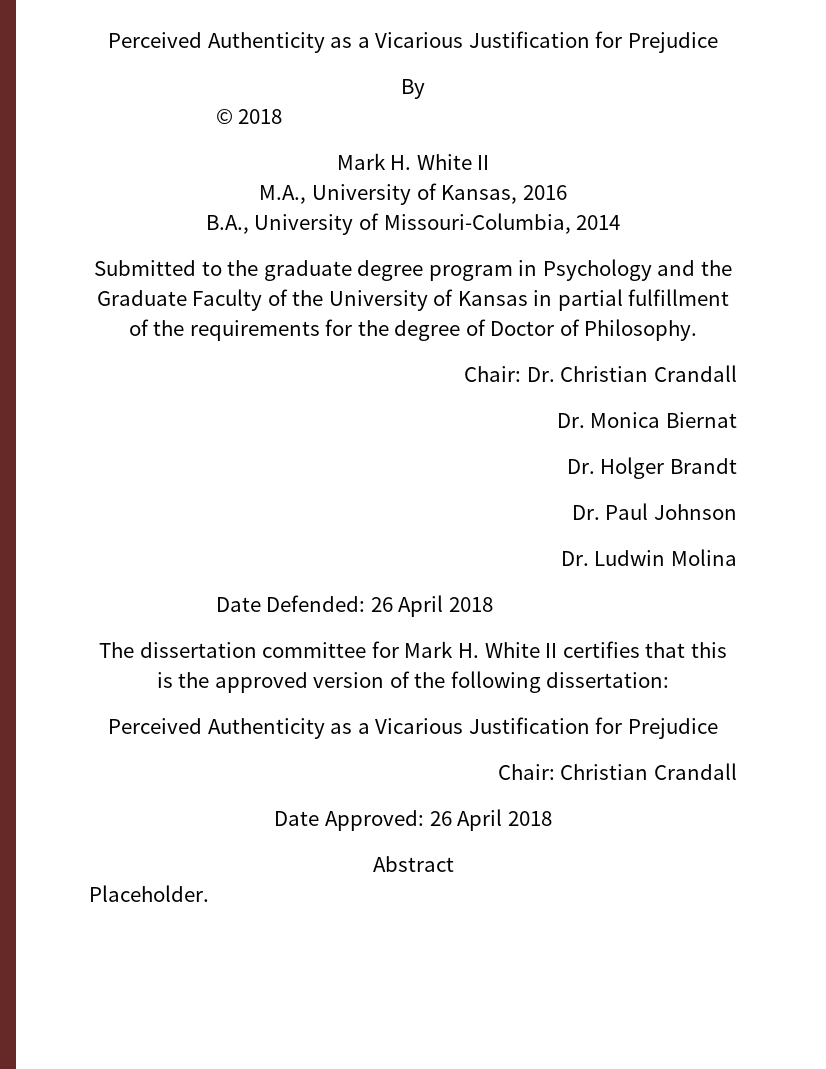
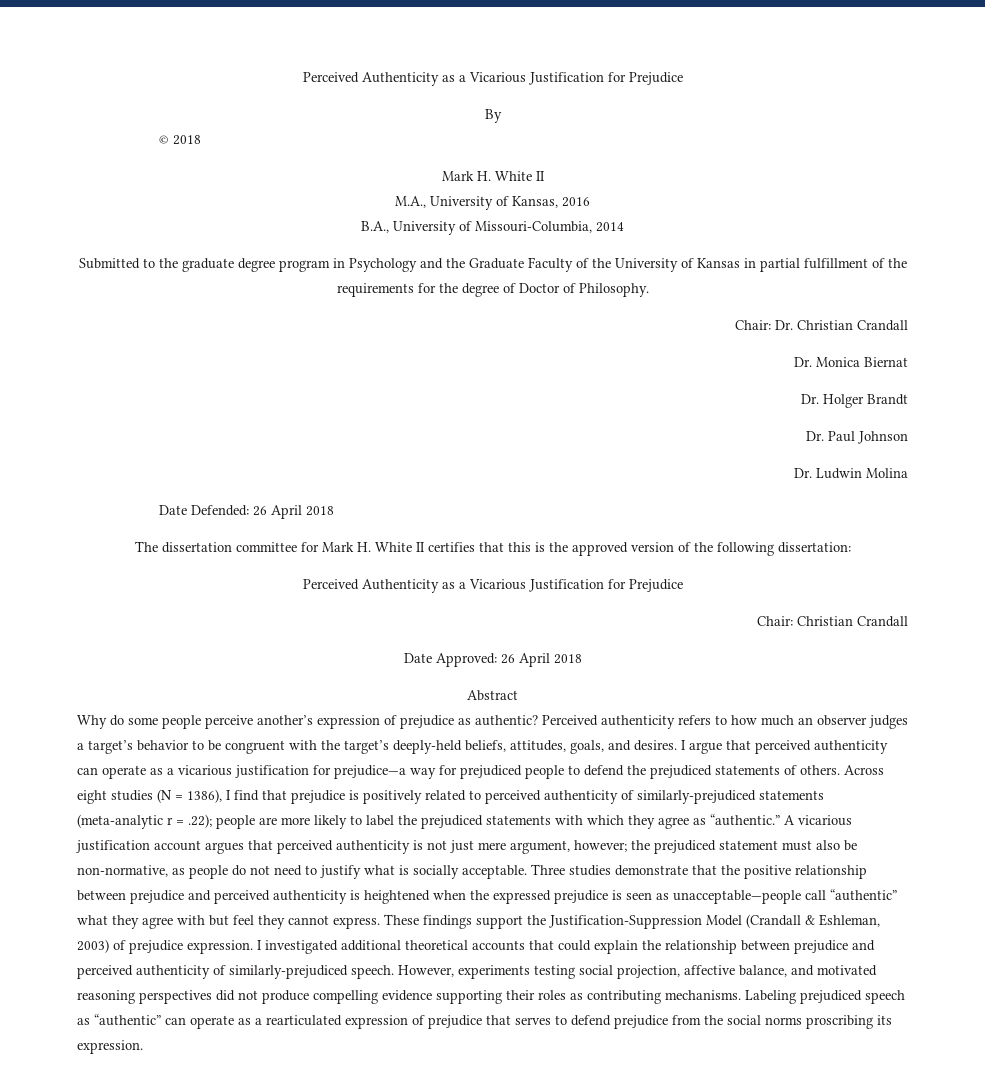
[89,885,209,902] Placeholder. -> [77,715,908,729] [77,740,888,754] [77,765,884,779] [77,789,824,804] [77,814,852,829] [76,840,857,854] [77,864,867,879] [77,889,897,904] [77,914,880,929] [77,939,875,954] [77,965,877,979] [77,990,905,1004] [77,1014,892,1029] [77,1040,143,1054] Why do some people perceive another’s expression of prejudice as authentic? Perceived authenticity refers to how much an observer judges a target’s behavior to be congruent with the target’s deeply-held beliefs, attitudes, goals, and desires. I argue that perceived authenticity can operate as a vicarious justification for prejudice—a way for prejudiced people to defend the prejudiced statements of others. Across eight studies (N = 1386), I find that prejudice is positively related to perceived authenticity of similarly-prejudiced statements (meta-analytic r = .22); people are more likely to label the prejudiced statements with which they agree as “authentic.” A vicarious justification account argues that perceived authenticity is not just mere argument, however; the prejudiced statement must also be non-normative, as people do not need to justify what is socially acceptable. Three studies demonstrate that the positive relationship between prejudice and perceived authenticity is heightened when the expressed prejudice is seen as unacceptable—people call “authentic” what they agree with but feel they cannot express. These findings support the Justification-Suppression Model (Crandall & Eshleman, 2003) of prejudice expression. I investigated additional theoretical accounts that could explain the relationship between prejudice and perceived authenticity of similarly-prejudiced speech. However, experiments testing social projection, affective balance, and motivated reasoning perspectives did not produce compelling evidence supporting their roles as contributing mechanisms. Labeling prejudiced speech as “authentic” can operate as a rearticulated expression of prejudice that serves to defend prejudice from the social norms proscribing its expression.

